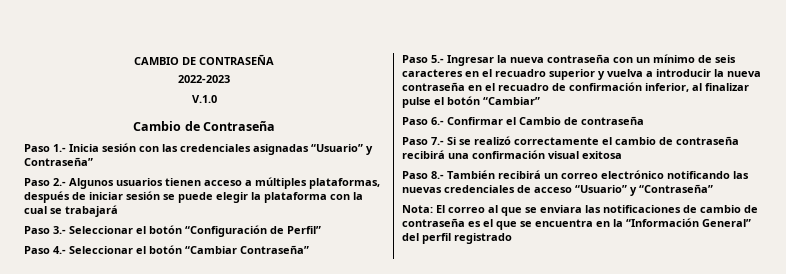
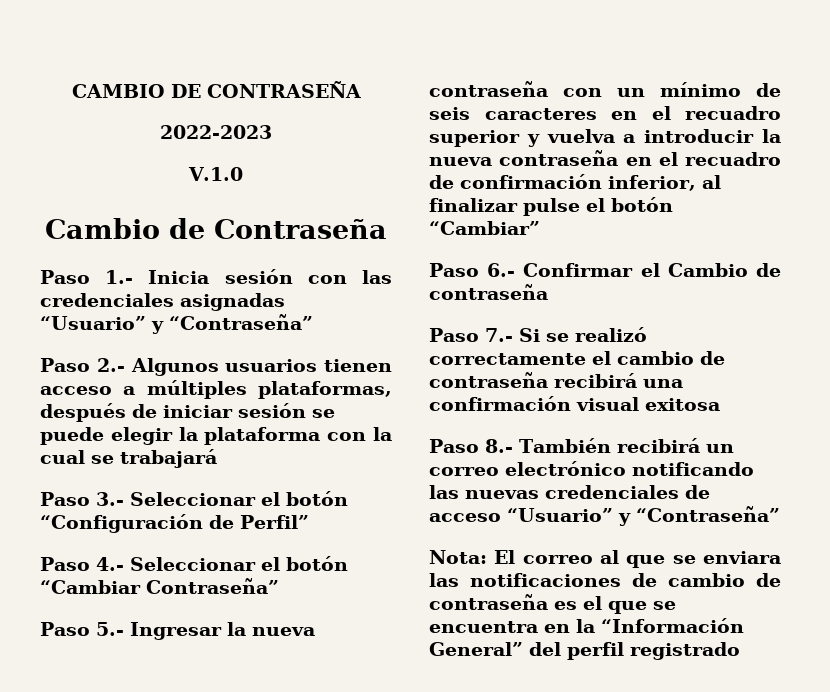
[24,157,93,166] Contraseña” -> [169,314,313,330] “Contraseña”

